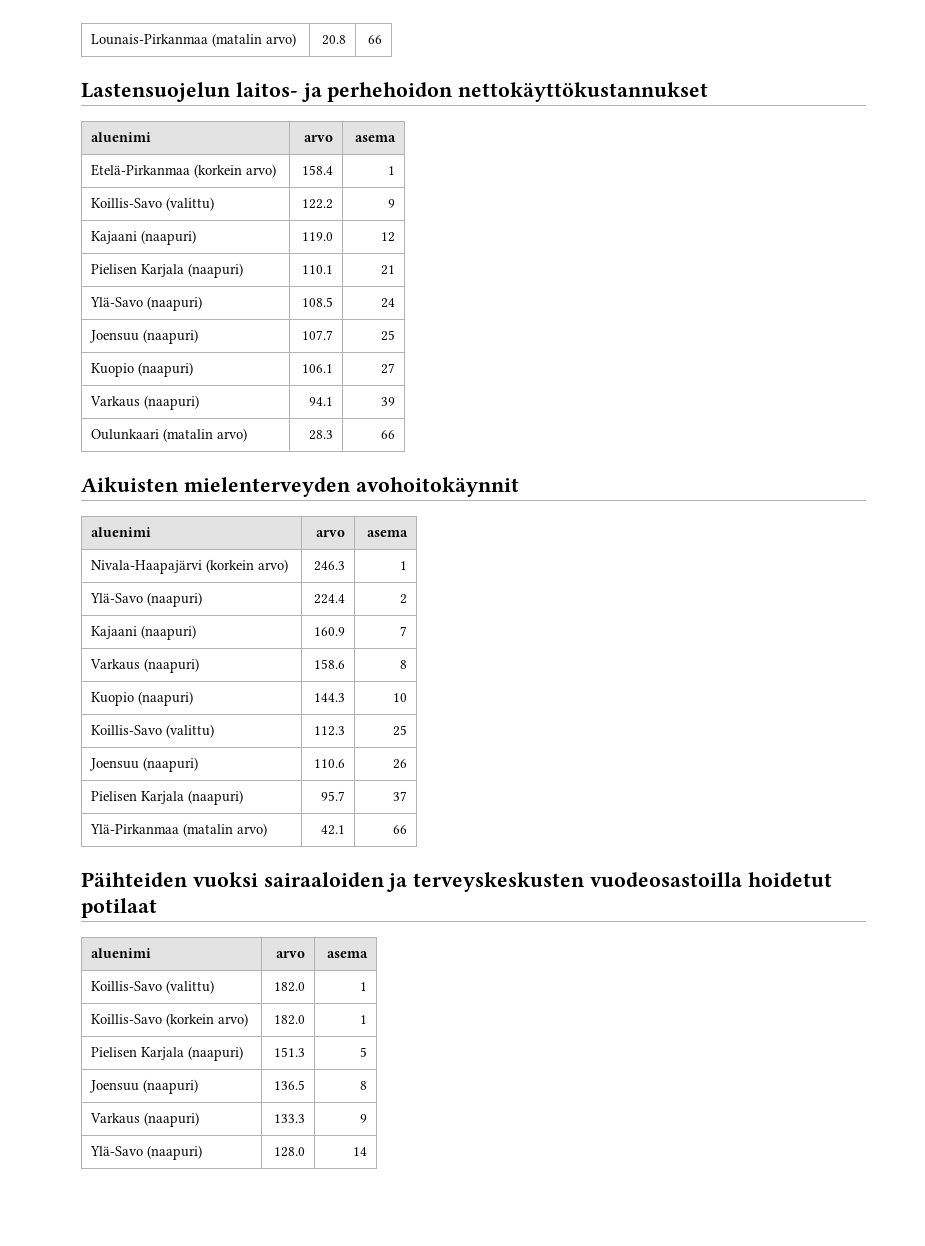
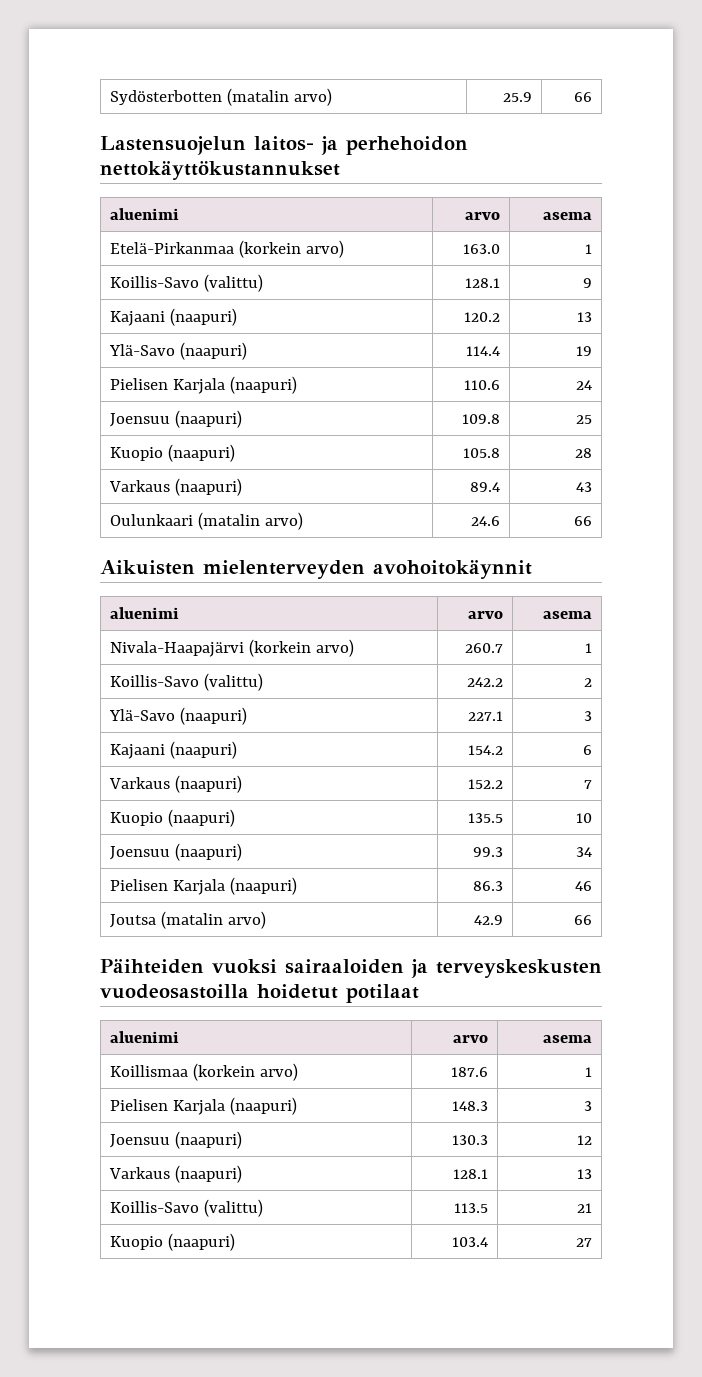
[91,33,297,47] [321,35,346,45] Lounais-Pirkanmaa (matalin arvo) | 20.8 -> [110,88,333,106] [502,92,532,102] Sydösterbotten (matalin arvo) | 25.9
[301,165,333,175] [387,166,395,175] [91,197,215,211] [301,199,333,209] 158.4 | 1 // Koillis-Savo (valittu) | 122.2 -> [462,244,500,254] [584,244,592,254] [110,274,264,292] [464,278,500,288] 163.0 | 1 // Koillis-Savo (valittu) | 128.1
[301,232,333,241] [380,232,395,242] [91,263,244,278] [301,265,333,274] [380,265,395,275] [90,296,203,311] [301,297,333,307] 119.0 | 12 // Pielisen Karjala (naapuri) | 110.1 | 21 // Ylä-Savo (naapuri) | 108.5 -> [463,312,500,322] [576,312,592,322] [109,342,248,360] [465,346,500,356] [575,346,592,356] [110,376,298,394] [463,380,500,390] 120.2 | 13 // Ylä-Savo (naapuri) | 114.4 | 19 // Pielisen Karjala (naapuri) | 110.6
[301,330,333,340] 107.7 -> [461,414,500,424] 109.8
[301,364,333,373] [380,363,395,374] [90,395,200,410] [308,397,333,406] [380,397,395,406] 106.1 | 27 // Varkaus (naapuri) | 94.1 | 39 -> [462,448,500,458] [574,448,592,458] [109,478,243,496] [469,482,500,492] [575,482,592,492] 105.8 | 28 // Varkaus (naapuri) | 89.4 | 43
[308,430,333,440] 28.3 -> [470,516,500,526] 24.6
[313,561,345,571] [399,561,407,570] [90,592,203,607] [313,594,345,604] [399,594,407,604] [91,625,197,640] [313,627,345,636] [399,626,407,636] [90,658,200,673] [313,659,345,669] [399,660,407,669] [91,691,194,706] [313,693,345,702] 246.3 | 1 // Ylä-Savo (naapuri) | 224.4 | 2 // Kajaani (naapuri) | 160.9 | 7 // Varkaus (naapuri) | 158.6 | 8 // Kuopio (naapuri) | 144.3 -> [464,643,503,653] [584,643,592,653] [110,673,264,691] [466,677,503,687] [583,678,592,687] [109,707,248,725] [467,711,503,721] [583,711,592,721] [110,741,238,759] [467,745,503,755] [582,745,592,755] [109,775,243,793] [467,779,503,789] [583,780,592,789] [110,809,236,827] [467,813,503,823] 260.7 | 1 // Koillis-Savo (valittu) | 242.2 | 2 // Ylä-Savo (naapuri) | 227.1 | 3 // Kajaani (naapuri) | 154.2 | 6 // Varkaus (naapuri) | 152.2 | 7 // Kuopio (naapuri) | 135.5
[91,724,215,738] [313,726,345,736] [392,725,407,736] [90,757,199,772] [313,759,345,768] [392,759,407,769] [91,790,244,805] [320,791,345,801] [392,791,407,801] [90,823,268,837] [320,825,345,835] // Koillis-Savo (valittu) | 112.3 | 25 // Joensuu (naapuri) | 110.6 | 26 // Pielisen Karjala (naapuri) | 95.7 | 37 // Ylä-Pirkanmaa (matalin arvo) | 42.1 -> [110,843,243,861] [472,847,503,857] [575,847,592,857] [110,877,298,895] [472,881,503,891] [574,881,592,891] [110,911,267,929] [473,915,503,925] // Joensuu (naapuri) | 99.3 | 34 // Pielisen Karjala (naapuri) | 86.3 | 46 // Joutsa (matalin arvo) | 42.9
[91,980,215,994] [273,982,305,992] [359,982,367,991] [91,1013,249,1027] [273,1015,305,1025] Koillis-Savo (valittu) | 182.0 | 1 // Koillis-Savo (korkein arvo) | 182.0 -> [110,1063,299,1081] [450,1067,488,1077] Koillismaa (korkein arvo) | 187.6
[273,1047,305,1057] [359,1047,367,1057] [90,1079,199,1094] [273,1080,305,1090] [359,1081,367,1090] [90,1112,200,1127] [273,1114,305,1123] [359,1114,367,1123] [90,1145,203,1160] [273,1147,305,1157] [352,1147,367,1156] 151.3 | 5 // Joensuu (naapuri) | 136.5 | 8 // Varkaus (naapuri) | 133.3 | 9 // Ylä-Savo (naapuri) | 128.0 | 14 -> [451,1101,488,1111] [583,1101,592,1111] [110,1131,243,1149] [451,1135,488,1145] [576,1135,592,1145] [109,1165,243,1183] [452,1169,488,1179] [576,1169,592,1179] [110,1199,264,1217] [453,1203,488,1213] [576,1203,592,1213] [110,1233,236,1251] [451,1237,488,1247] [575,1238,592,1247] 148.3 | 3 // Joensuu (naapuri) | 130.3 | 12 // Varkaus (naapuri) | 128.1 | 13 // Koillis-Savo (valittu) | 113.5 | 21 // Kuopio (naapuri) | 103.4 | 27

